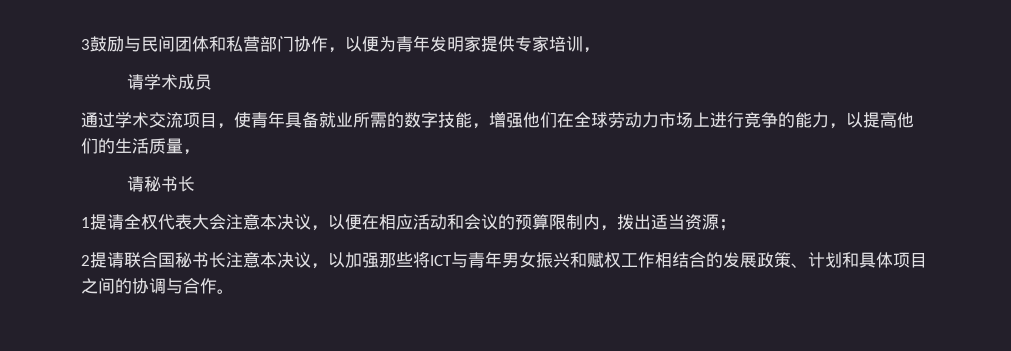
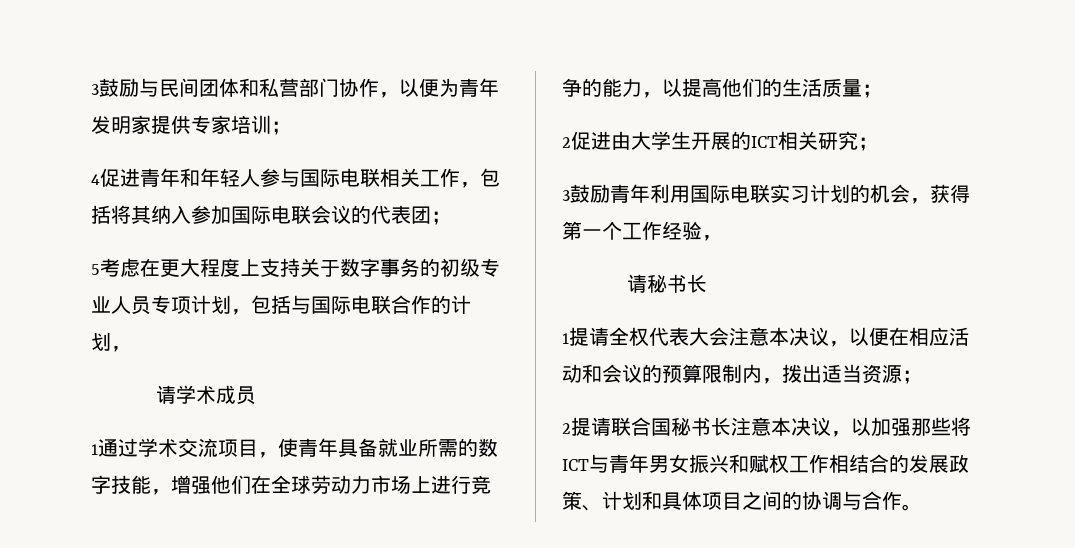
(583, 44) none -> [271,121,291,135] [91,168,500,188] [91,205,451,225] [91,258,500,277] [91,295,471,315] [91,332,111,351] ； // 4促进青年和年轻人参与国际电联相关工作，包括将其纳入参加国际电联会议的代表团； // 5考虑在更大程度上支持关于数字事务的初级专业人员专项计划，包括与国际电联合作的计划
(212, 82) none -> [91,444,98,455] 1
(183, 146) none -> [862,84,882,98] [562,131,878,151] [562,184,970,204] [562,221,702,240] ； // 2促进由大学生开展的ICT相关研究； // 3鼓励青年利用国际电联实习计划的机会，获得第一个工作经验

